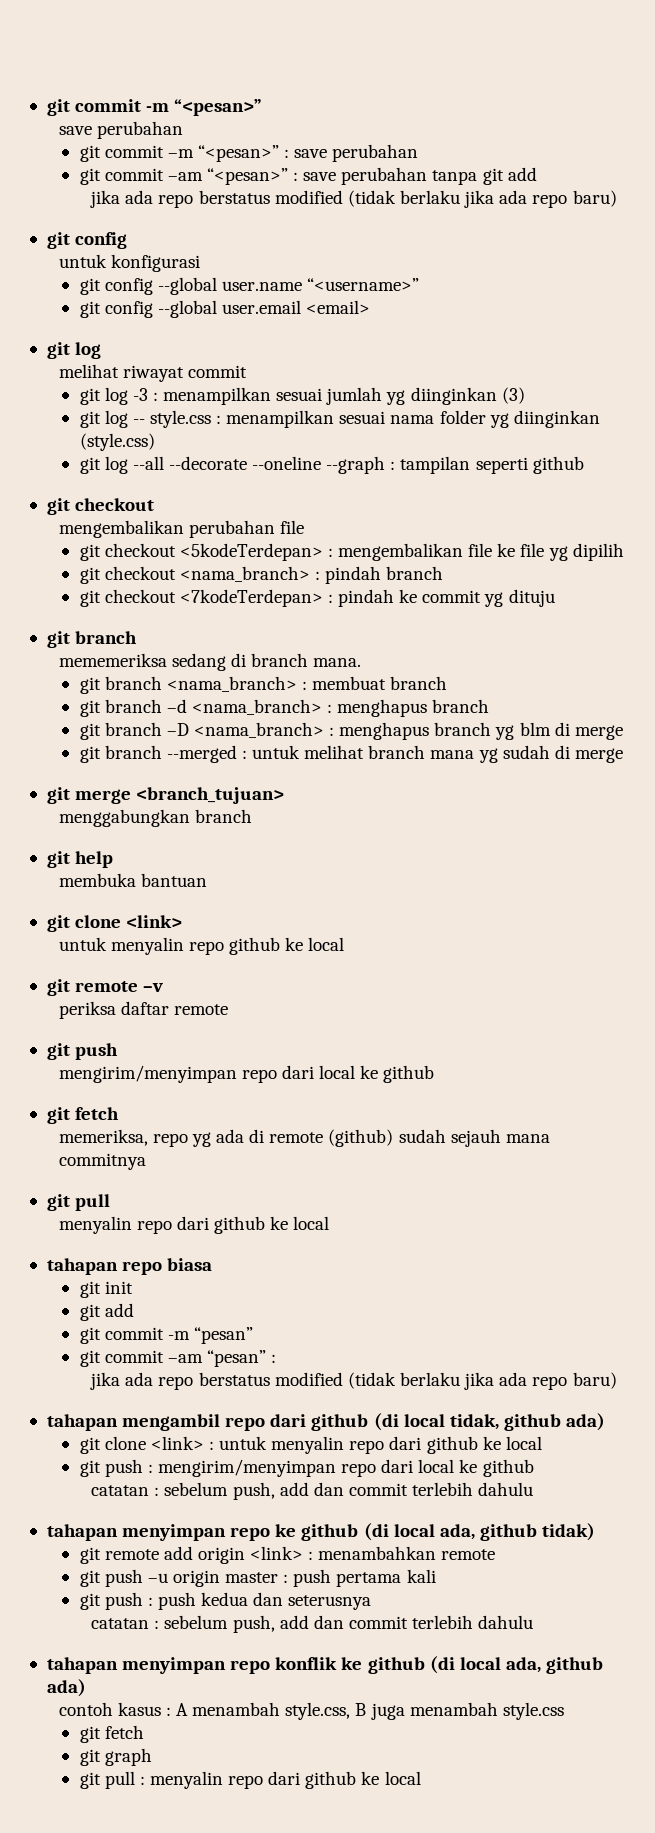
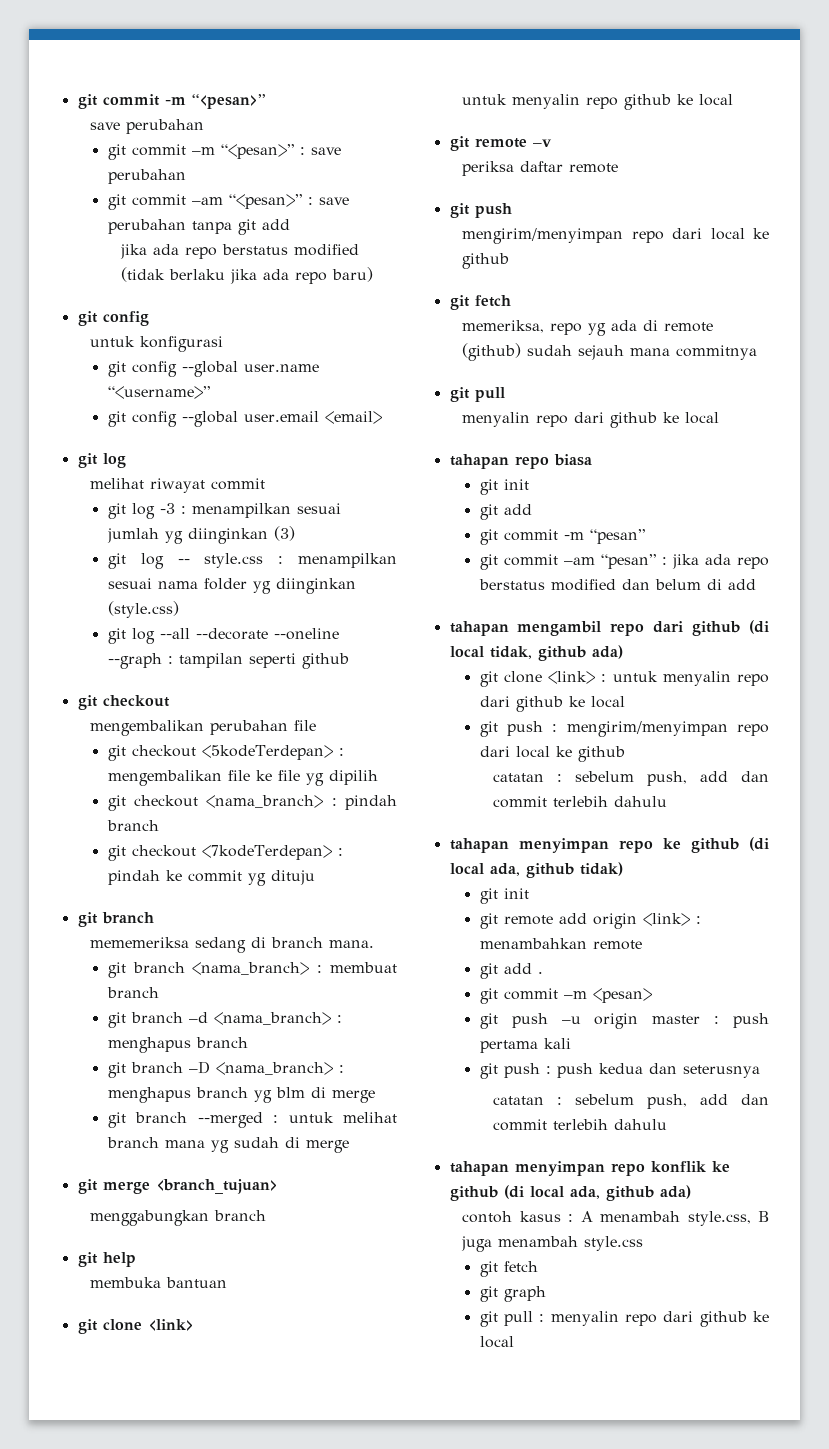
[90,1372,617,1390] // jika ada repo berstatus modified (tidak berlaku jika ada repo baru) -> [671,554,769,569] [478,579,756,591] jika ada repo berstatus modified dan belum di add
(596, 1532) none -> [479,888,529,904] // git init
(496, 1554) none -> [479,963,543,979] [479,988,652,1004] // git add . // git commit –m <pesan>

